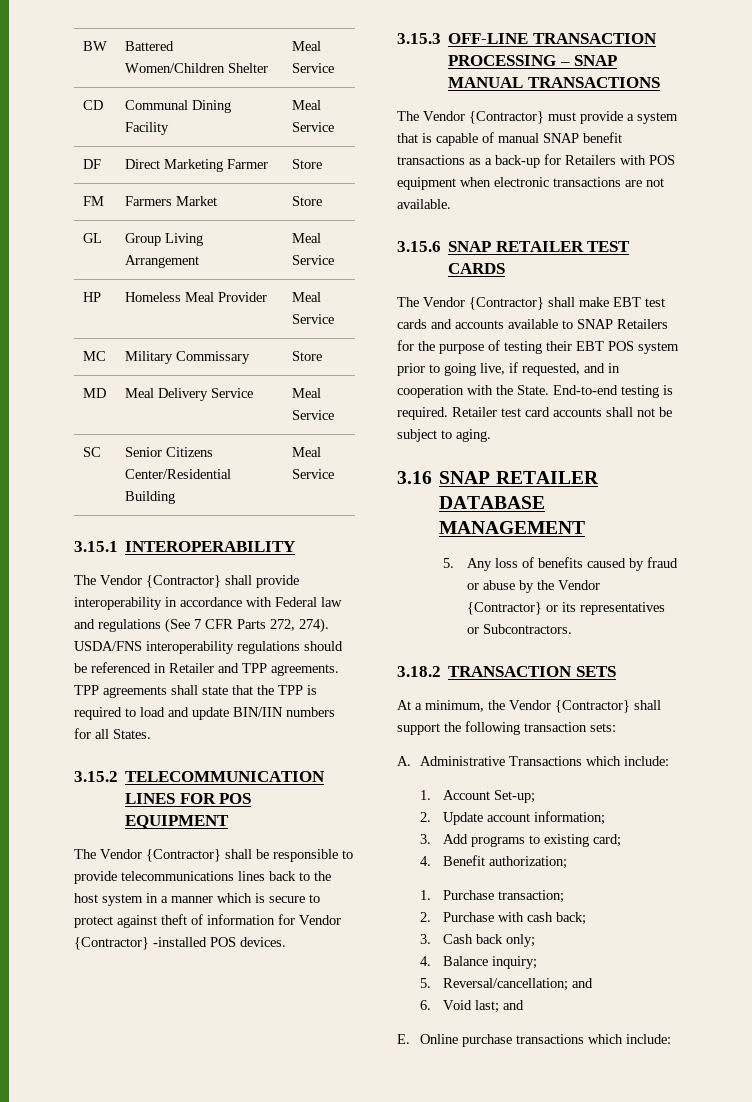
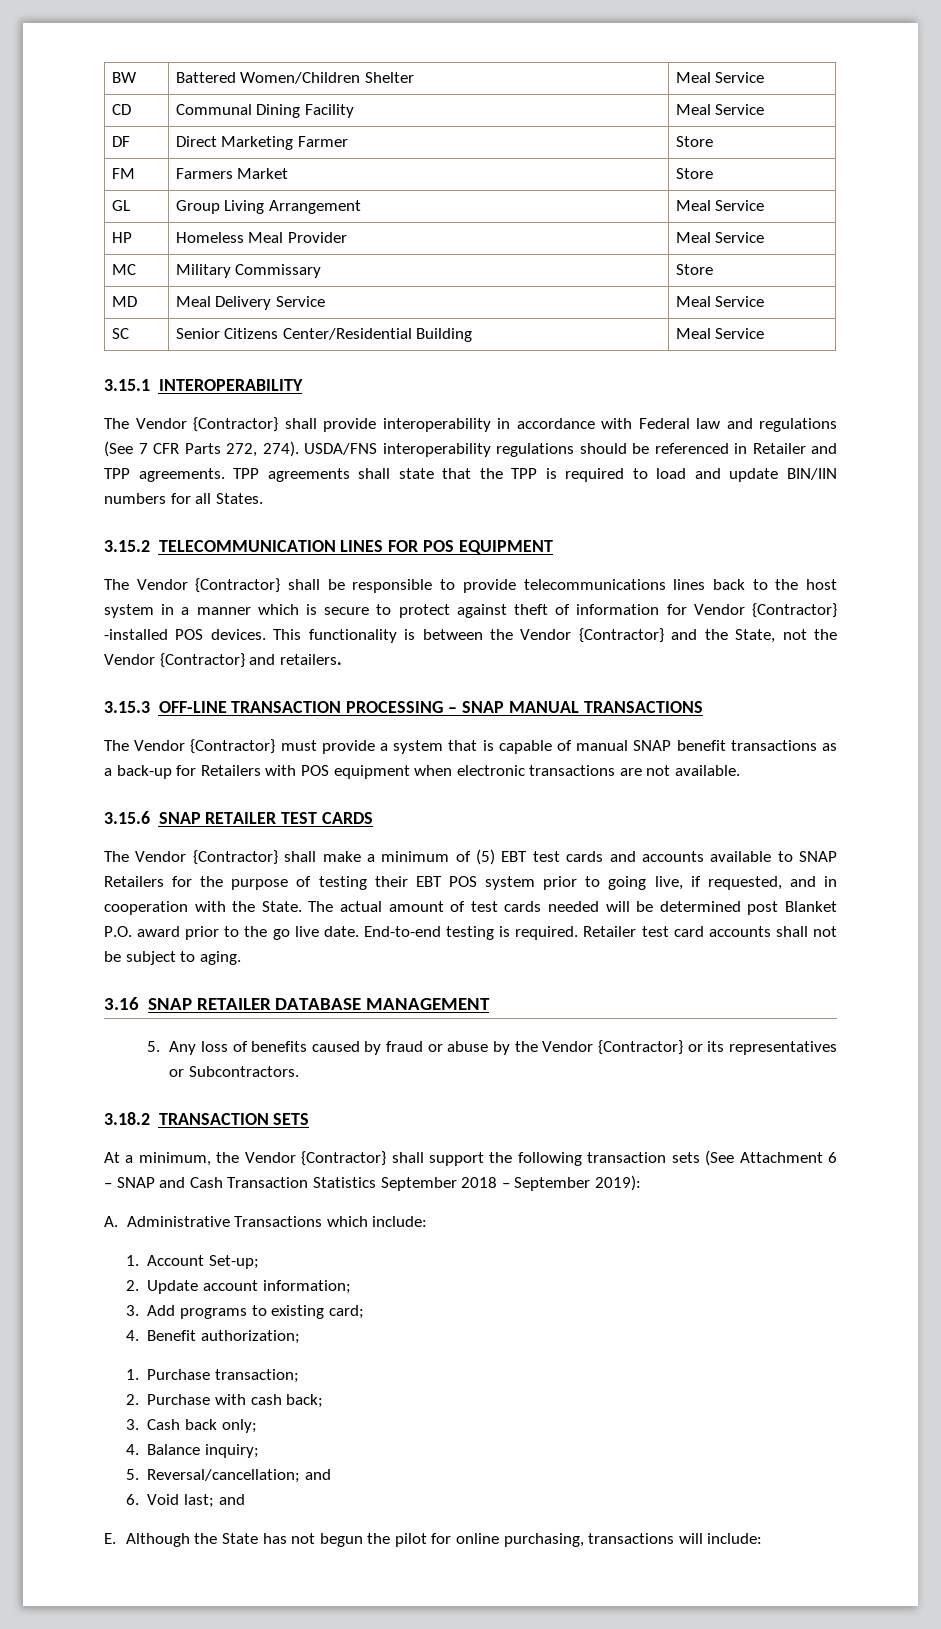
(286, 942) none -> [273,628,838,643] [104,653,342,668] This functionality is between the Vendor {Contractor} and the State, not the Vendor {Contractor} and retailers.
(609, 302) none -> [366,849,495,865] a minimum of (5)
(549, 390) none -> [308,901,838,915] [104,926,359,940] The actual amount of test cards needed will be determined post Blanket P.O. award prior to the go live date.
[590,723,616,732] sets: -> [671,1150,838,1166] [104,1175,641,1191] sets (See Attachment 6 – SNAP and Cash Transaction Statistics September 2018 – September 2019):
[420,1034,624,1047] Online purchase transactions which -> [125,1533,703,1547] Although the State has not begun the pilot for online purchasing, transactions will

